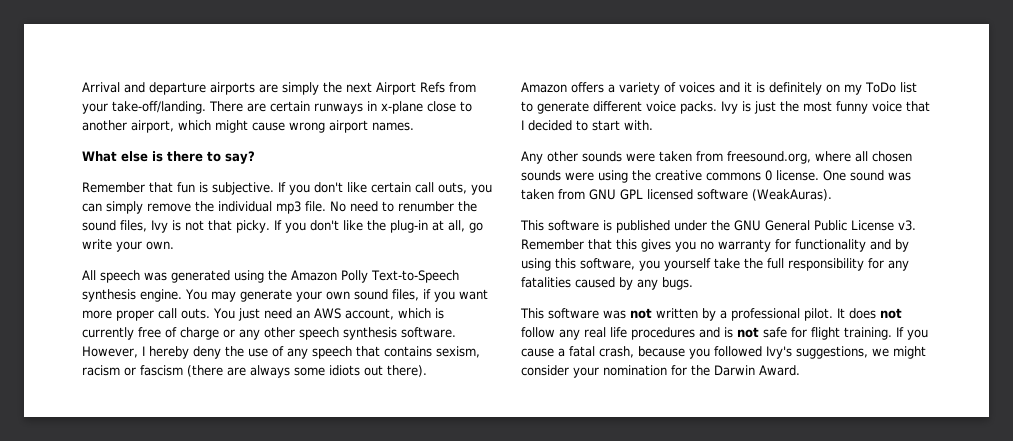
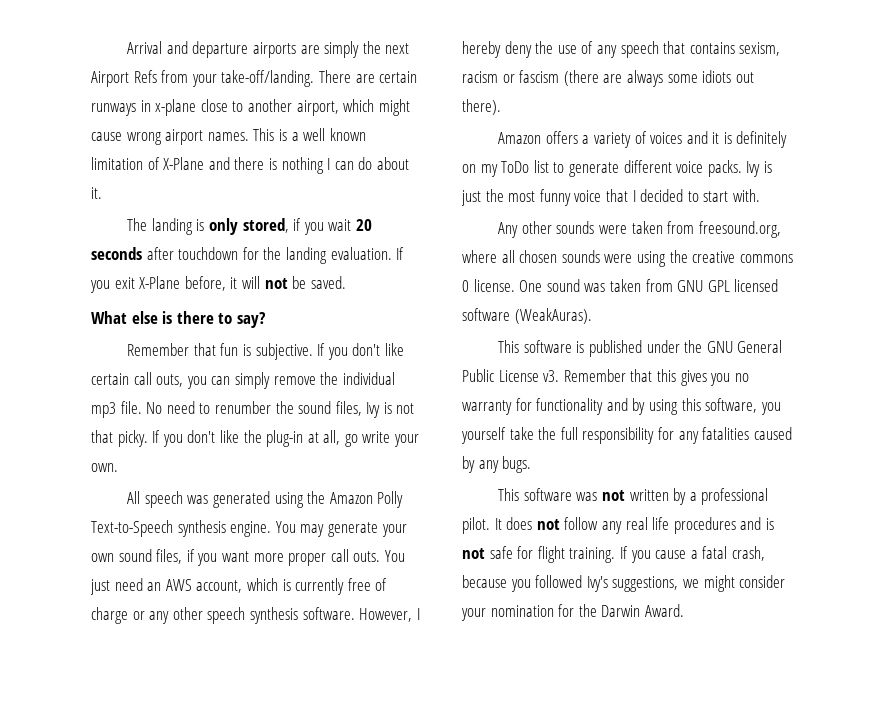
(414, 126) none -> [253,128,366,141] [91,157,409,174] [91,187,102,199] [127,218,372,235] [91,247,405,264] [90,276,346,293] This is a well known limitation of X-Plane and there is nothing I can do about it. // The landing is only stored, if you wait 20 seconds after touchdown for the landing evaluation. If you exit X-Plane before, it will not be saved.

